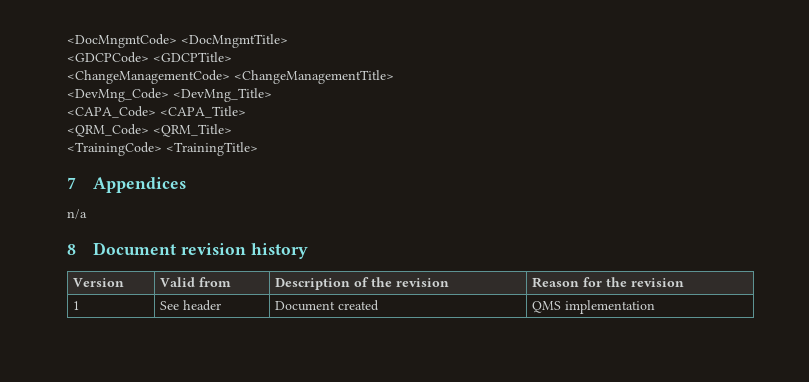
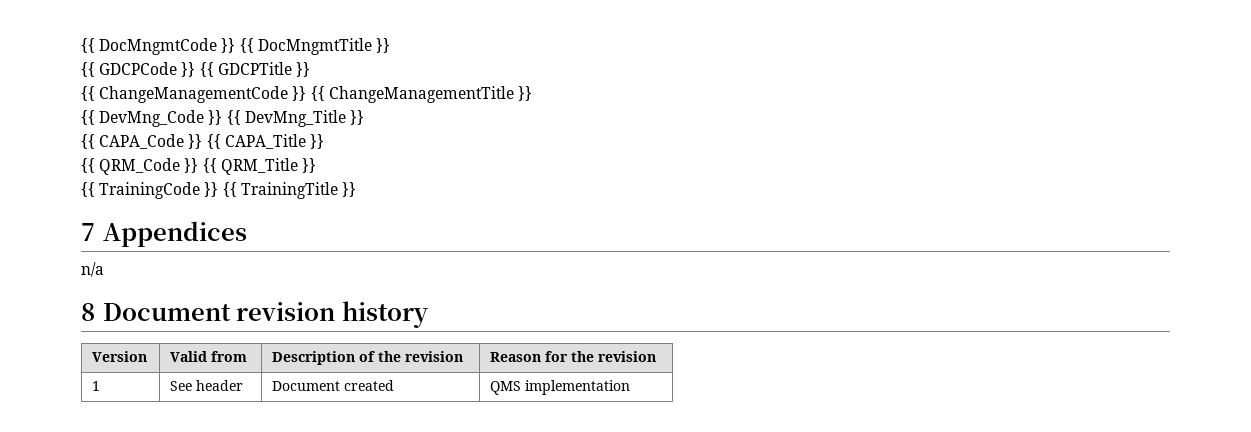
[67,34,288,48] [67,52,232,63] [67,70,394,84] [67,88,272,102] [67,106,246,118] [67,124,232,137] [67,142,258,156] <DocMngmtCode> <DocMngmtTitle> // <GDCPCode> <GDCPTitle> // <ChangeManagementCode> <ChangeManagementTitle> // <DevMng_Code> <DevMng_Title> // <CAPA_Code> <CAPA_Title> // <QRM_Code> <QRM_Title> // <TrainingCode> <TrainingTitle> -> [81,38,390,55] [81,62,310,77] [81,86,532,103] [81,110,364,127] [81,134,324,149] [81,158,316,175] [81,182,356,199] {{ DocMngmtCode }} {{ DocMngmtTitle }} // {{ GDCPCode }} {{ GDCPTitle }} // {{ ChangeManagementCode }} {{ ChangeManagementTitle }} // {{ DevMng_Code }} {{ DevMng_Title }} // {{ CAPA_Code }} {{ CAPA_Title }} // {{ QRM_Code }} {{ QRM_Title }} // {{ TrainingCode }} {{ TrainingTitle }}

